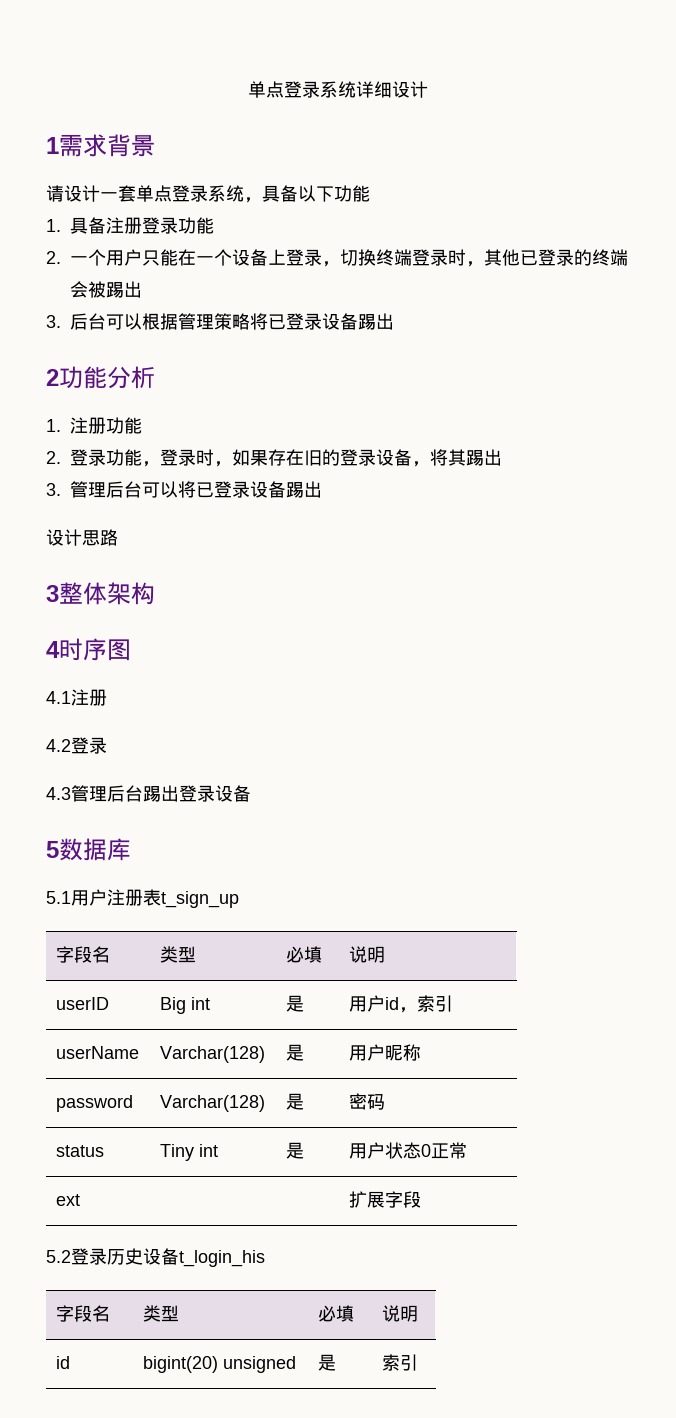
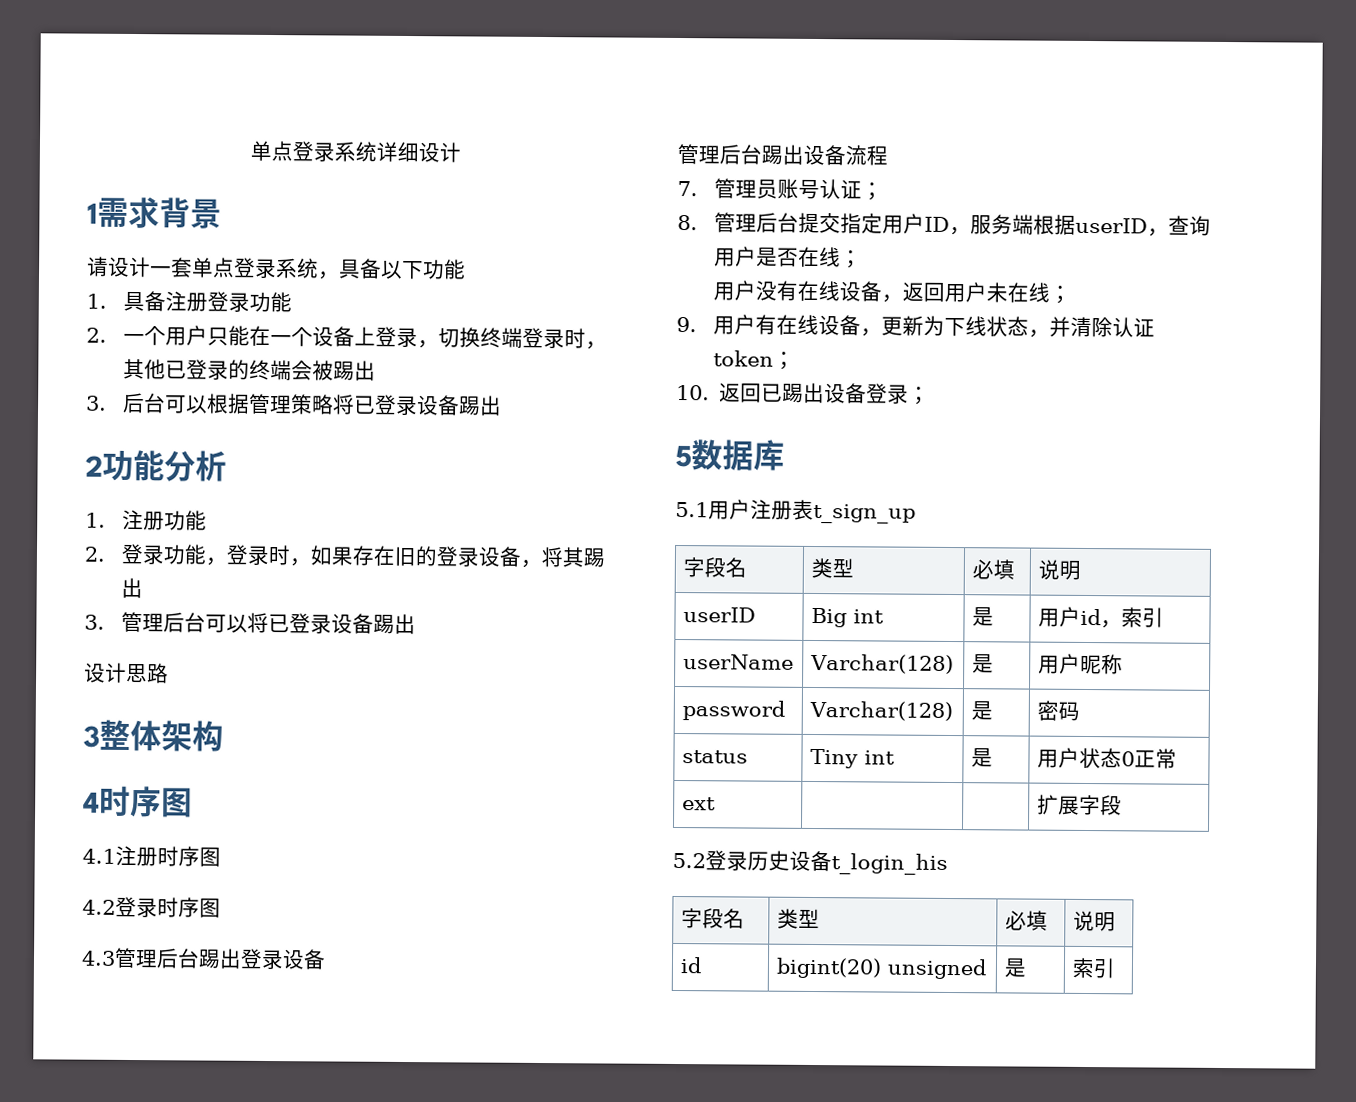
(107, 697) none -> [157,846,221,867] 时序图
(107, 745) none -> [157,897,221,918] 时序图
(251, 793) none -> [677,143,888,166] [677,178,883,201] [677,212,1211,237] [713,246,862,269] [712,280,1071,304] [676,314,1155,338] [712,350,795,370] [676,382,931,405] // 管理后台踢出设备流程 // 7.管理员账号认证； // 8.管理后台提交指定用户ID，服务端根据userID，查询用户是否在线； // 用户没有在线设备，返回用户未在线； // 9.用户有在线设备，更新为下线状态，并清除认证token； // 10.返回已踢出设备登录；

